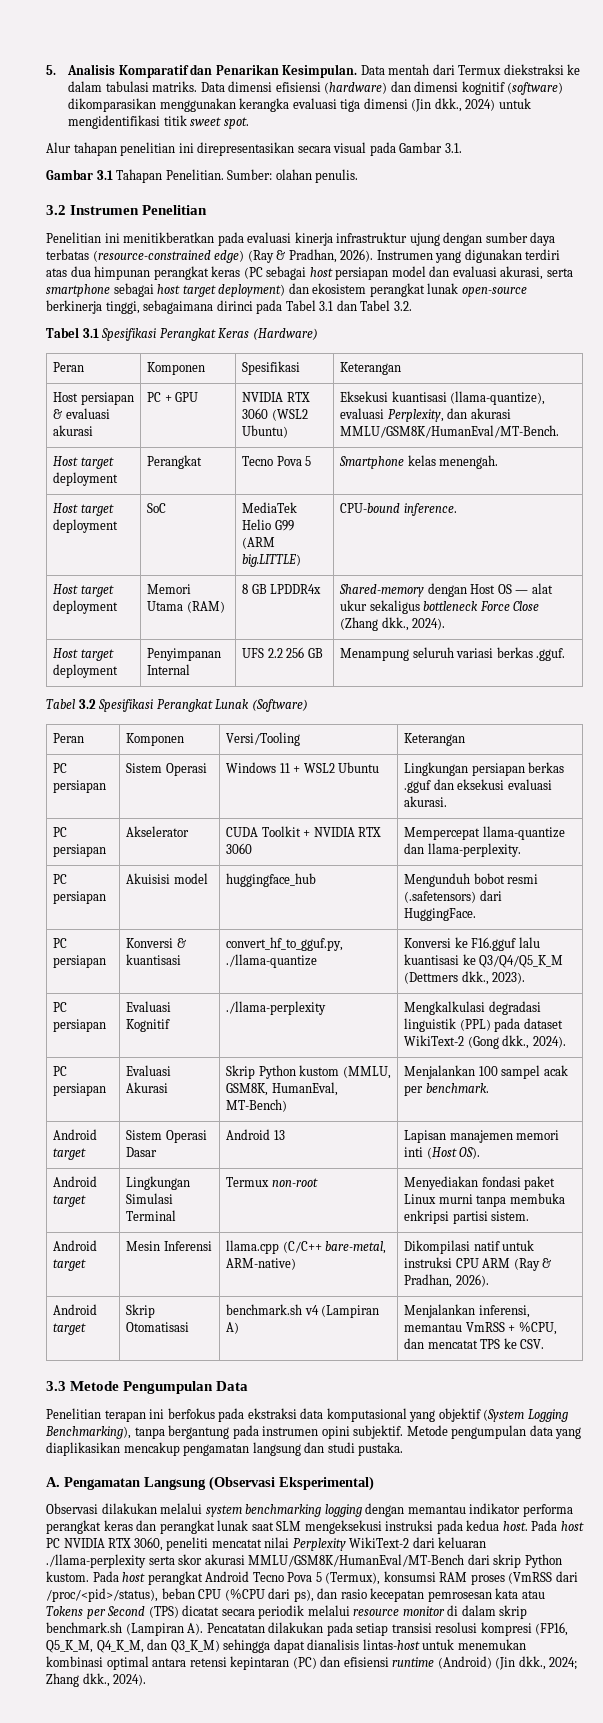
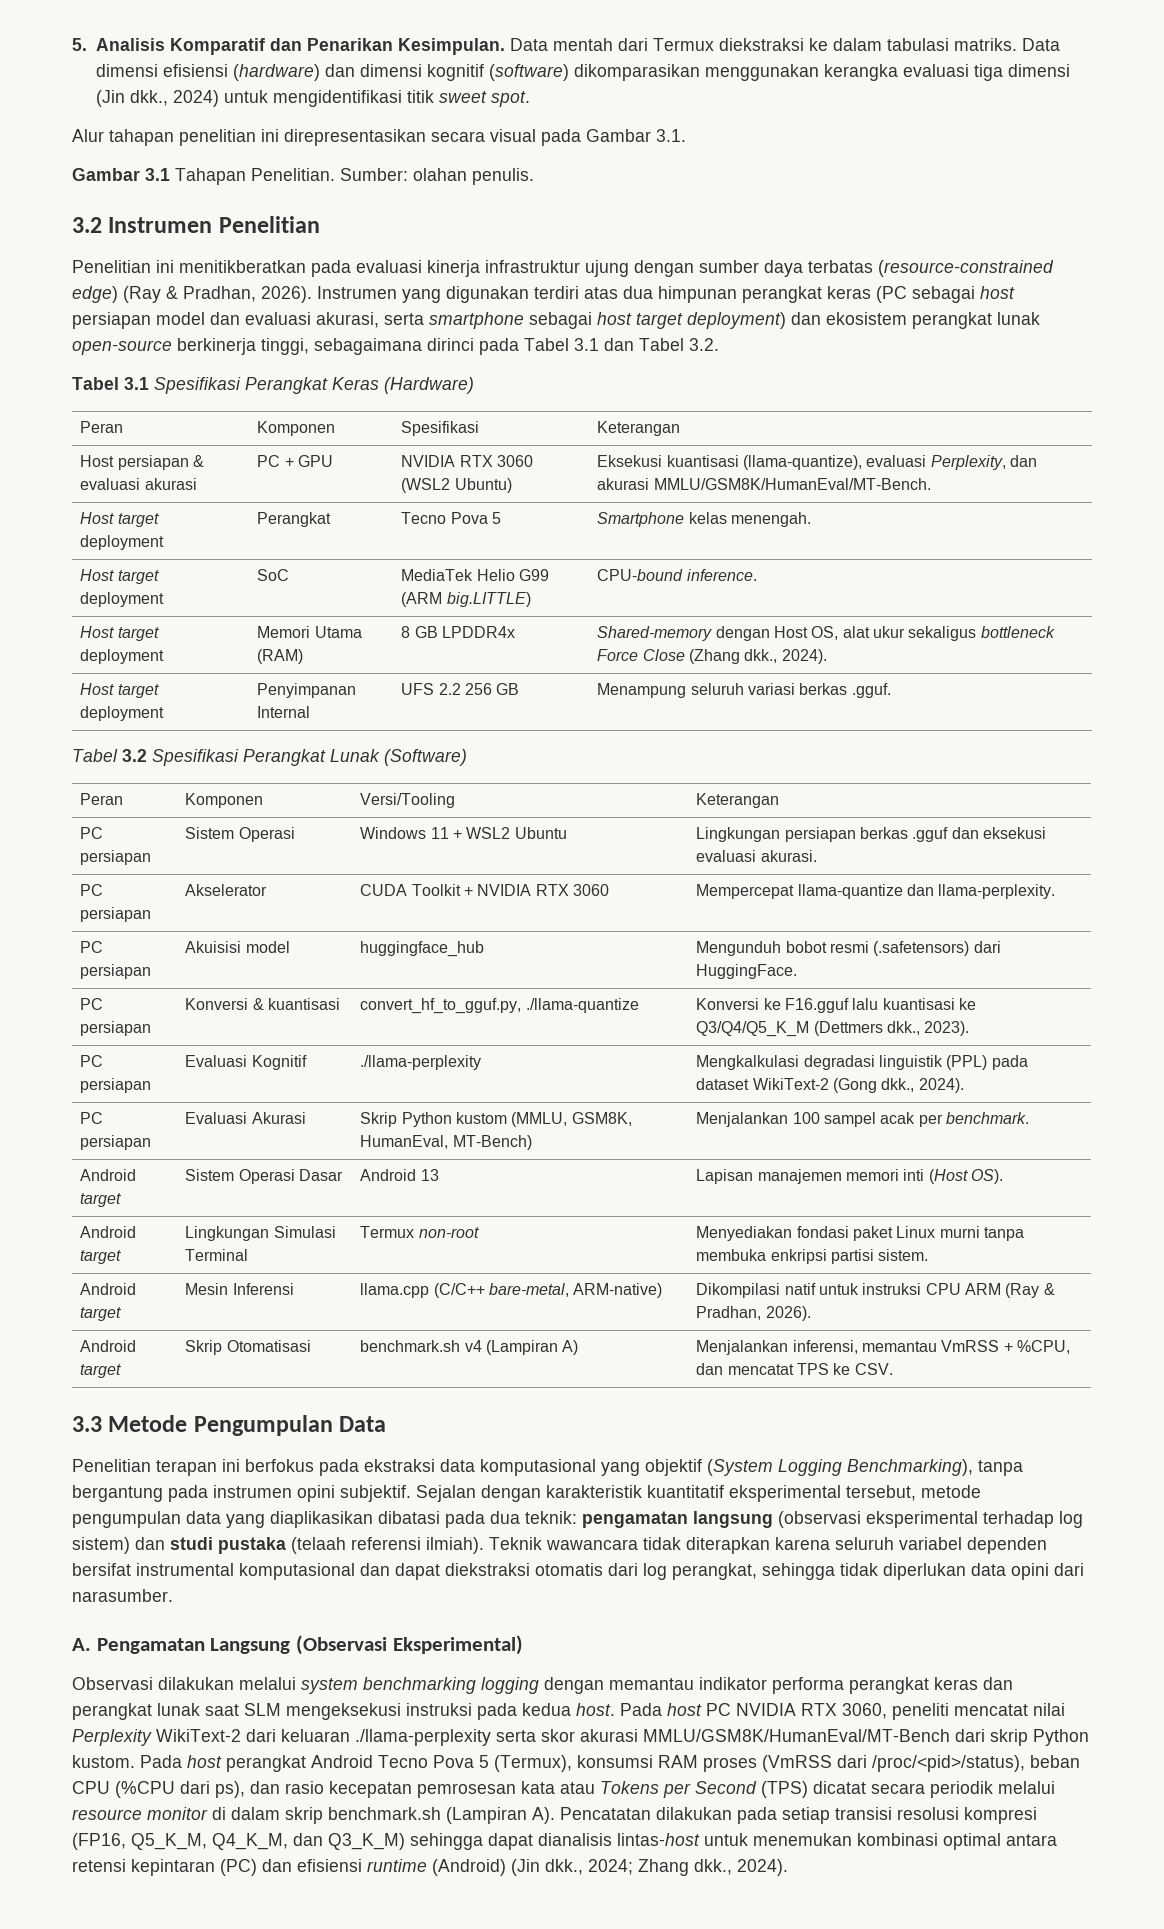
[497,584,529,594] OS — -> [811,626,839,640] OS,
[406,1425,582,1439] [46,1442,404,1456] Metode pengumpulan data yang diaplikasikan mencakup pengamatan langsung dan studi pustaka. -> [416,1485,981,1502] [72,1511,1083,1528] [72,1537,1047,1554] [72,1563,1084,1580] [72,1589,173,1602] Sejalan dengan karakteristik kuantitatif eksperimental tersebut, metode pengumpulan data yang diaplikasikan dibatasi pada dua teknik: pengamatan langsung (observasi eksperimental terhadap log sistem) dan studi pustaka (telaah referensi ilmiah). Teknik wawancara tidak diterapkan karena seluruh variabel dependen bersifat instrumental komputasional dan dapat diekstraksi otomatis dari log perangkat, sehingga tidak diperlukan data opini dari narasumber.

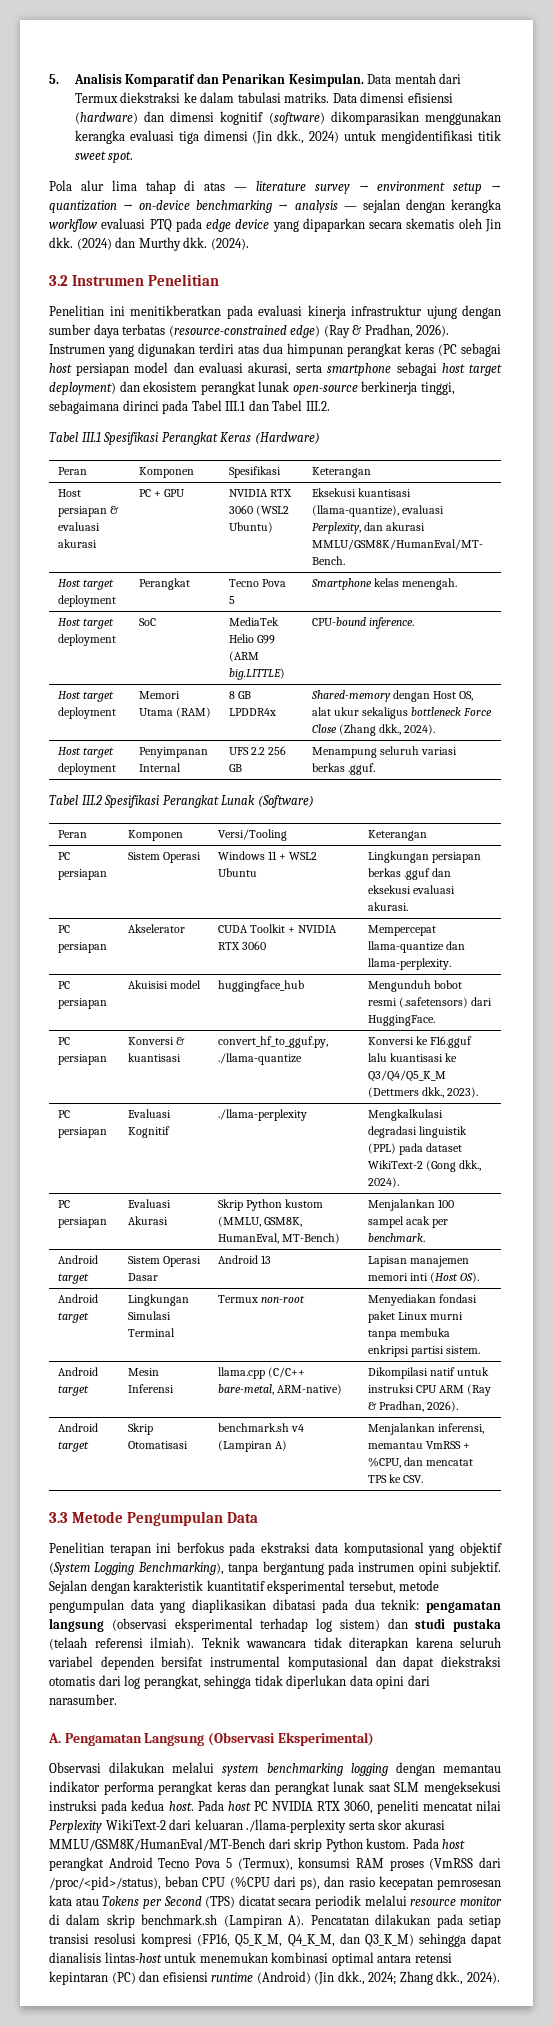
[72,129,686,146] [72,168,534,185] Alur tahapan penelitian ini direpresentasikan secara visual pada Gambar 3.1. // Gambar 3.1 Tahapan Penelitian. Sumber: olahan penulis. -> [49,180,501,194] [49,199,501,213] [49,218,501,232] [49,237,249,251] Pola alur lima tahap di atas — literature survey → environment setup → quantization → on-device benchmarking → analysis — sejalan dengan kerangka workflow evaluasi PTQ pada edge device yang dipaparkan secara skematis oleh Jin dkk. (2024) dan Murthy dkk. (2024).
[574,338,599,351] 3.1 -> [225,401,246,411] III.1
[689,338,719,351] [72,377,149,390] 3.2. // Tabel 3.1 -> [305,401,330,411] [49,432,101,442] III.2. // Tabel III.1
[122,749,147,762] 3.2 -> [81,795,102,805] III.2

